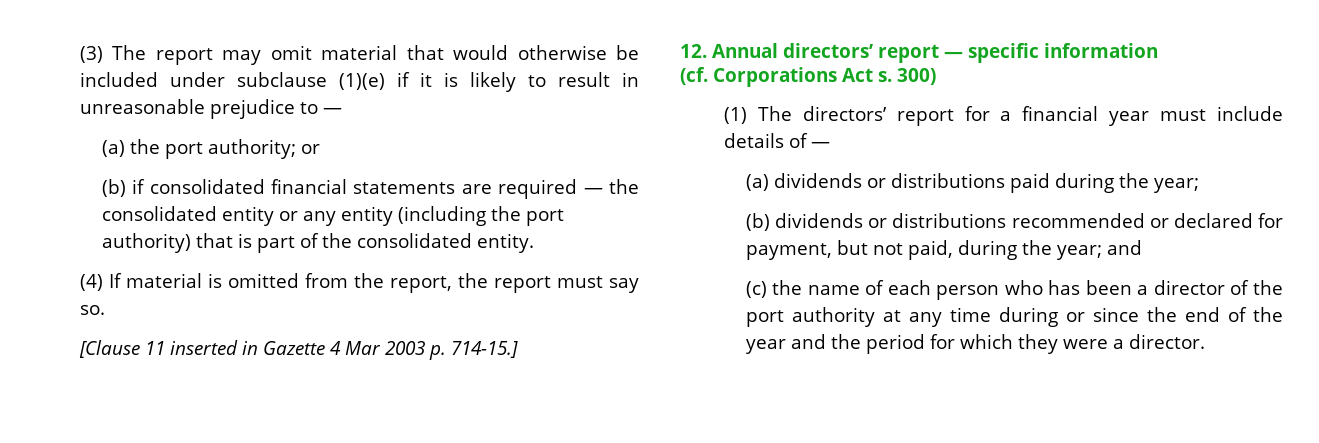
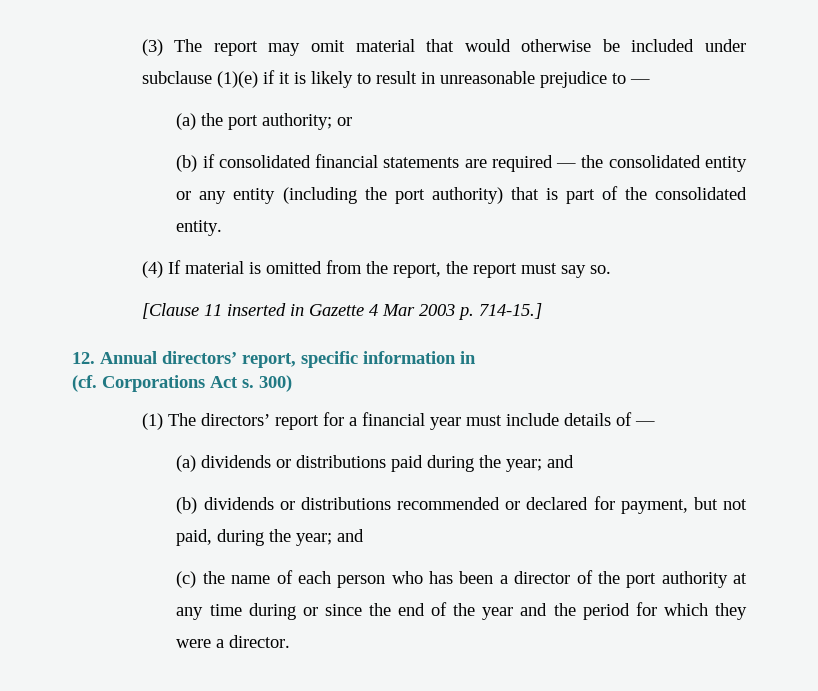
[878,44,963,63] report — -> [242,353,296,368] report,
(1158, 50) none -> [460,351,476,364] in
(1199, 185) none -> [547,455,575,468] and

